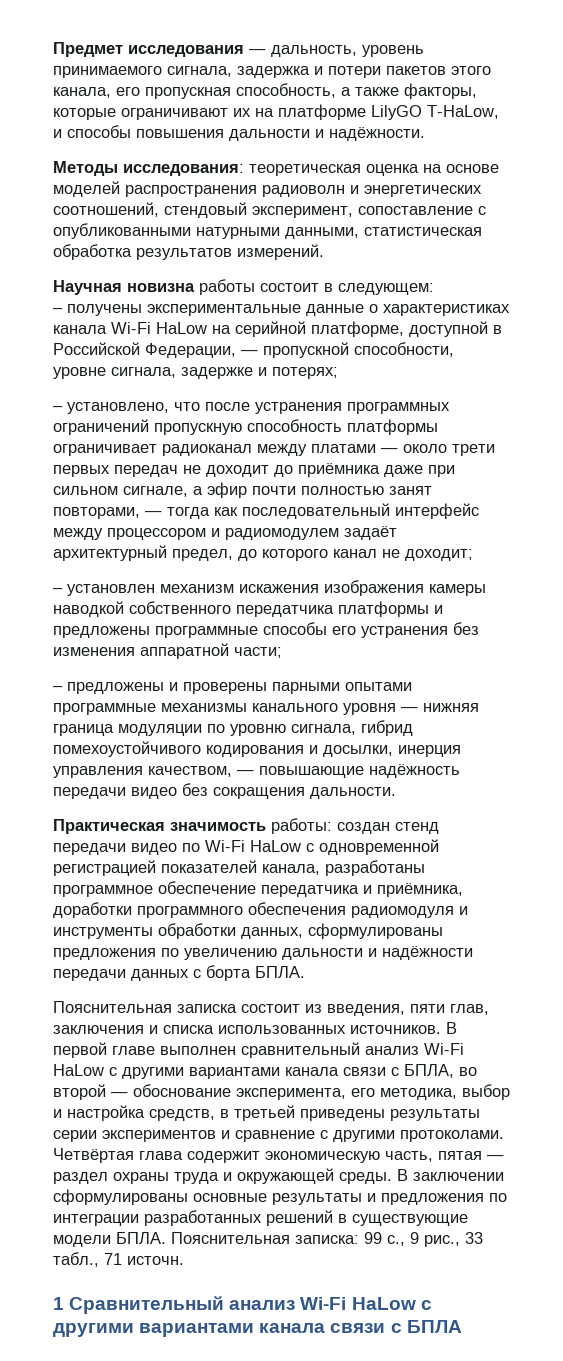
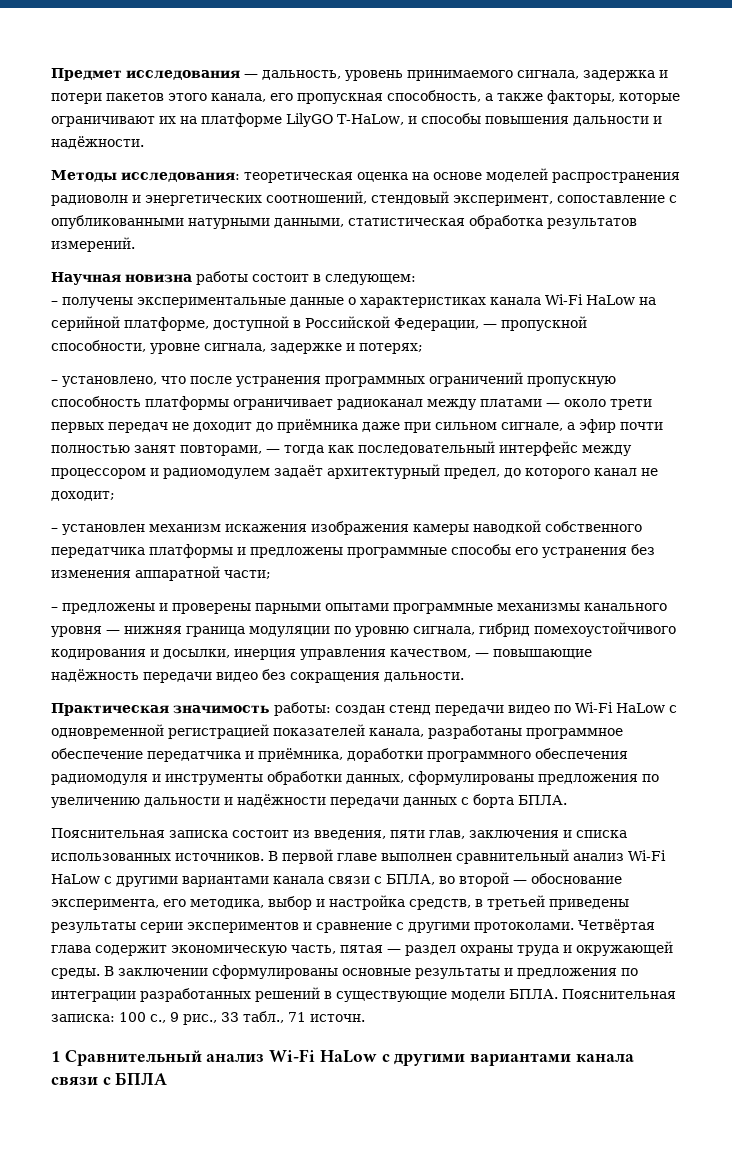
[364,1232,382,1244] 99 -> [119,1012,146,1022] 100

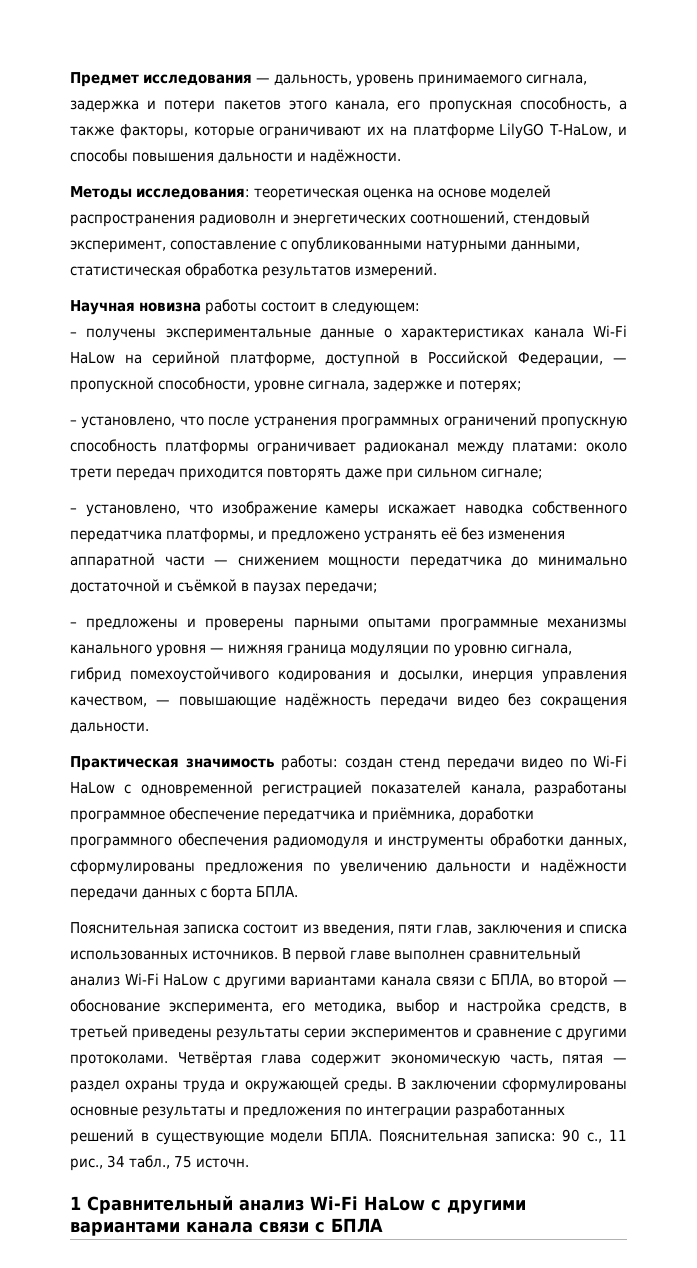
[480,399,652,410] [51,419,663,433] [51,441,632,456] [51,464,658,479] [51,491,115,501] [51,520,642,535] [51,544,655,558] [51,566,271,581] платами — около трети первых передач не доходит до приёмника даже при сильном сигнале, а эфир почти полностью занят повторами, — тогда как последовательный интерфейс между процессором и радиомодулем задаёт архитектурный предел, до которого канал не доходит; // – установлен механизм искажения изображения камеры наводкой собственного передатчика платформы и предложены программные способы его устранения без изменения аппаратной части; -> [512,442,627,452] [70,468,544,481] [70,501,627,517] [70,527,566,543] [70,553,627,569] [70,579,379,595] платами: около трети передач приходится повторять даже при сильном сигнале; // – установлено, что изображение камеры искажает наводка собственного передатчика платформы, и предложено устранять её без изменения аппаратной части — снижением мощности передатчика до минимально достаточной и съёмкой в паузах передачи;
[119,1011,306,1025] 100 с., 9 рис., 33 табл., 71 -> [562,1129,627,1143] [70,1155,193,1171] 90 с., 11 рис., 34 табл., 75

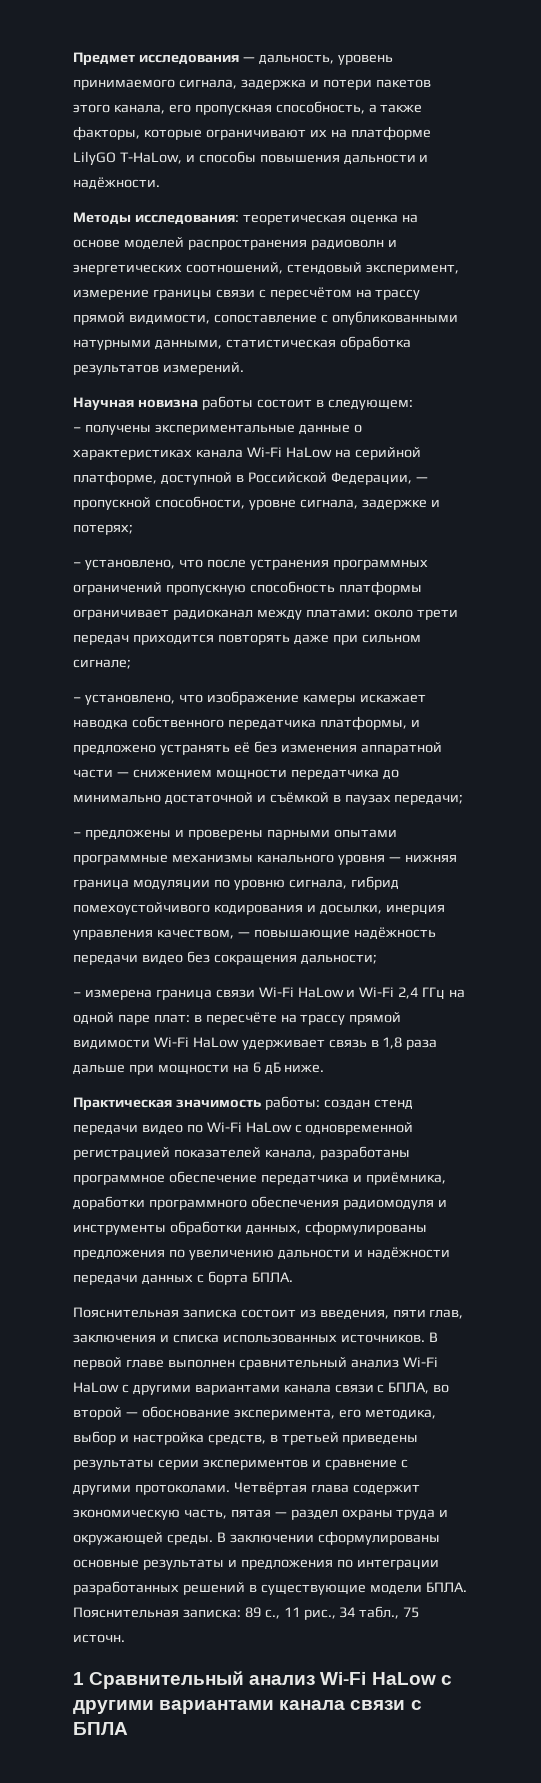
(166, 246) none -> [73,287,421,300] [73,312,210,325] измерение границы связи с пересчётом на трассу прямой видимости,
[70,722,149,734] дальности. -> [300,954,377,964] [73,987,466,1000] [73,1012,402,1025] [73,1037,438,1050] [73,1062,325,1075] дальности; // – измерена граница связи Wi-Fi HaLow и Wi-Fi 2,4 ГГц на одной паре плат: в пересчёте на трассу прямой видимости Wi-Fi HaLow удерживает связь в 1,8 раза дальше при мощности на 6 дБ ниже.
[562,1129,581,1142] 90 -> [244,1607,261,1618] 89

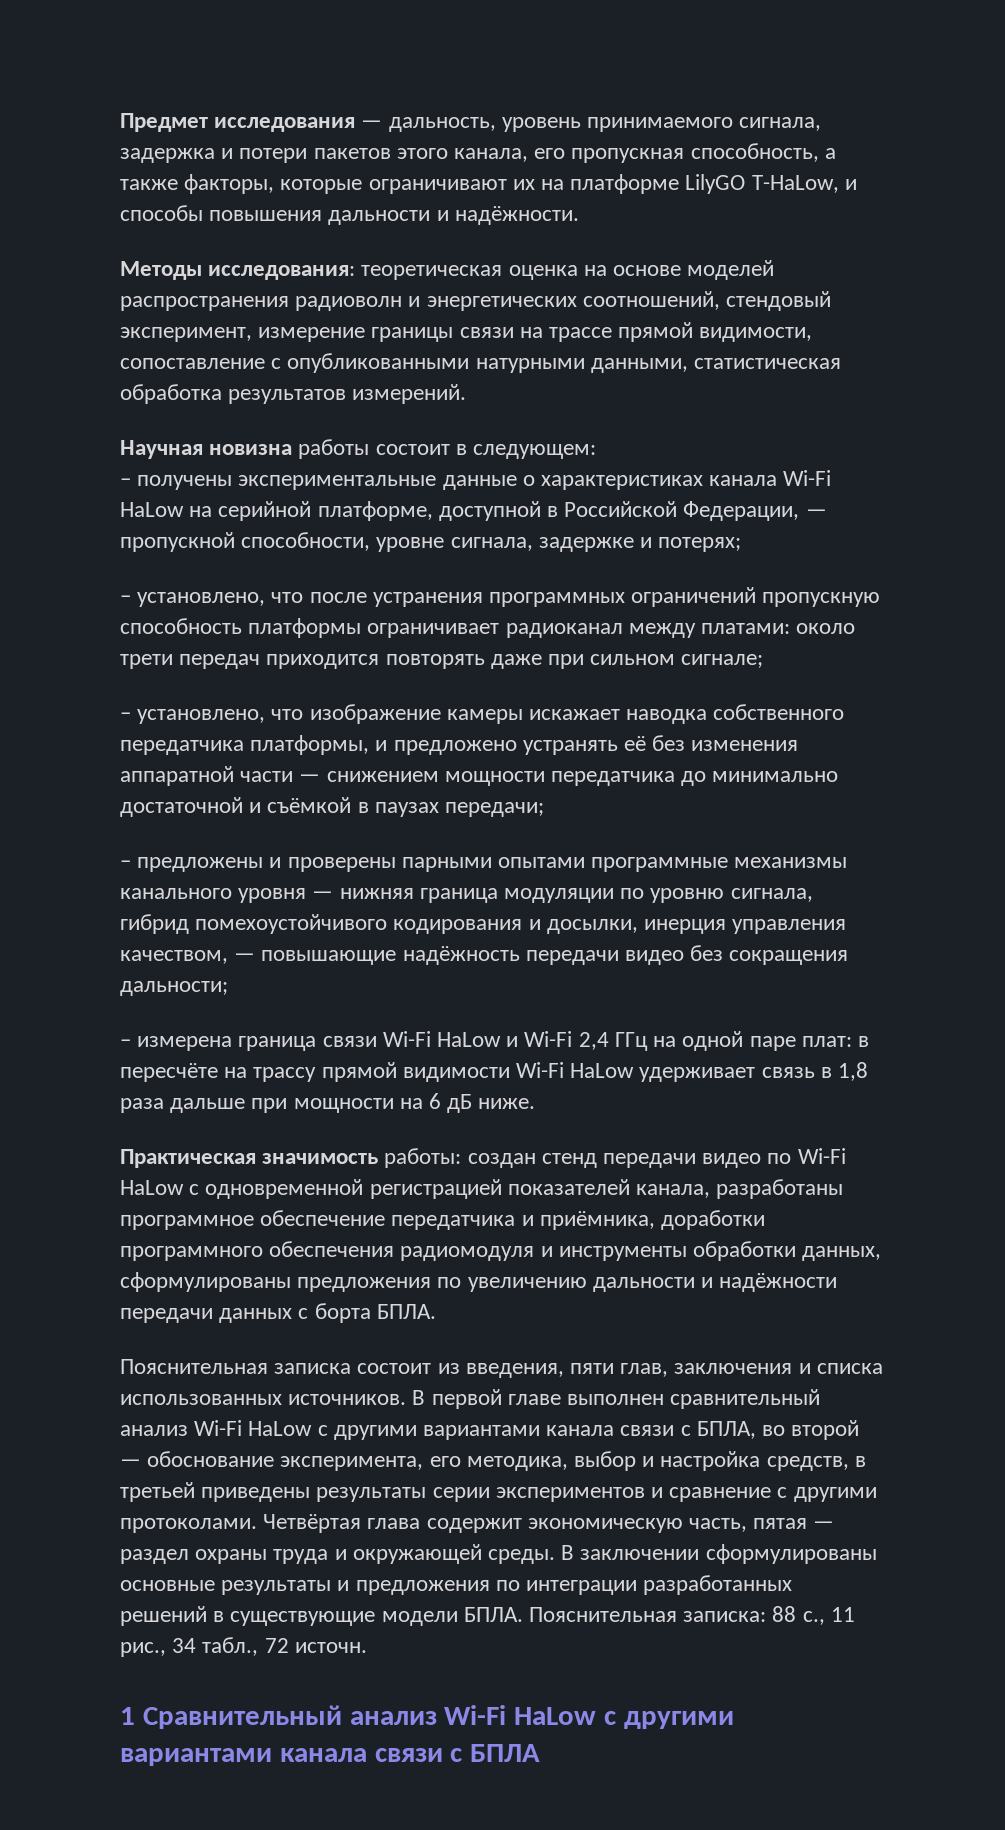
[258,287,421,300] с пересчётом на трассу -> [519,327,613,342] на трассе
[244,1607,261,1618] 89 -> [772,1606,797,1622] 88
[403,1607,420,1618] 75 -> [264,1638,289,1653] 72

